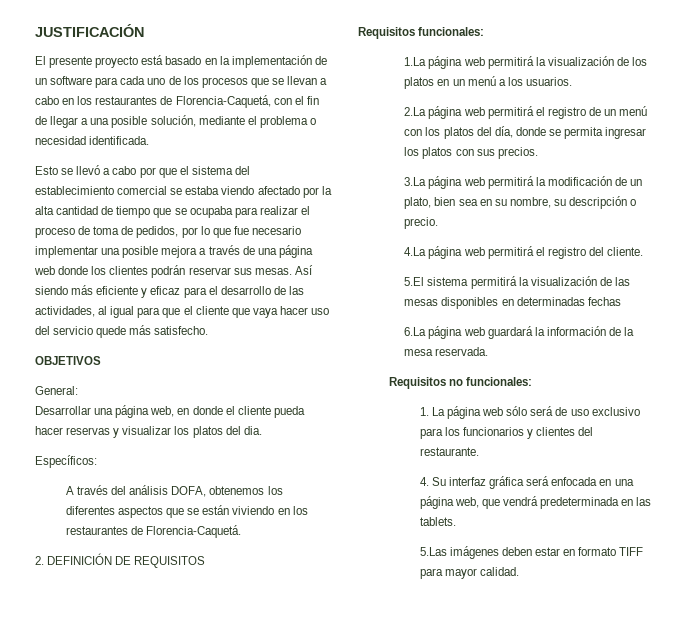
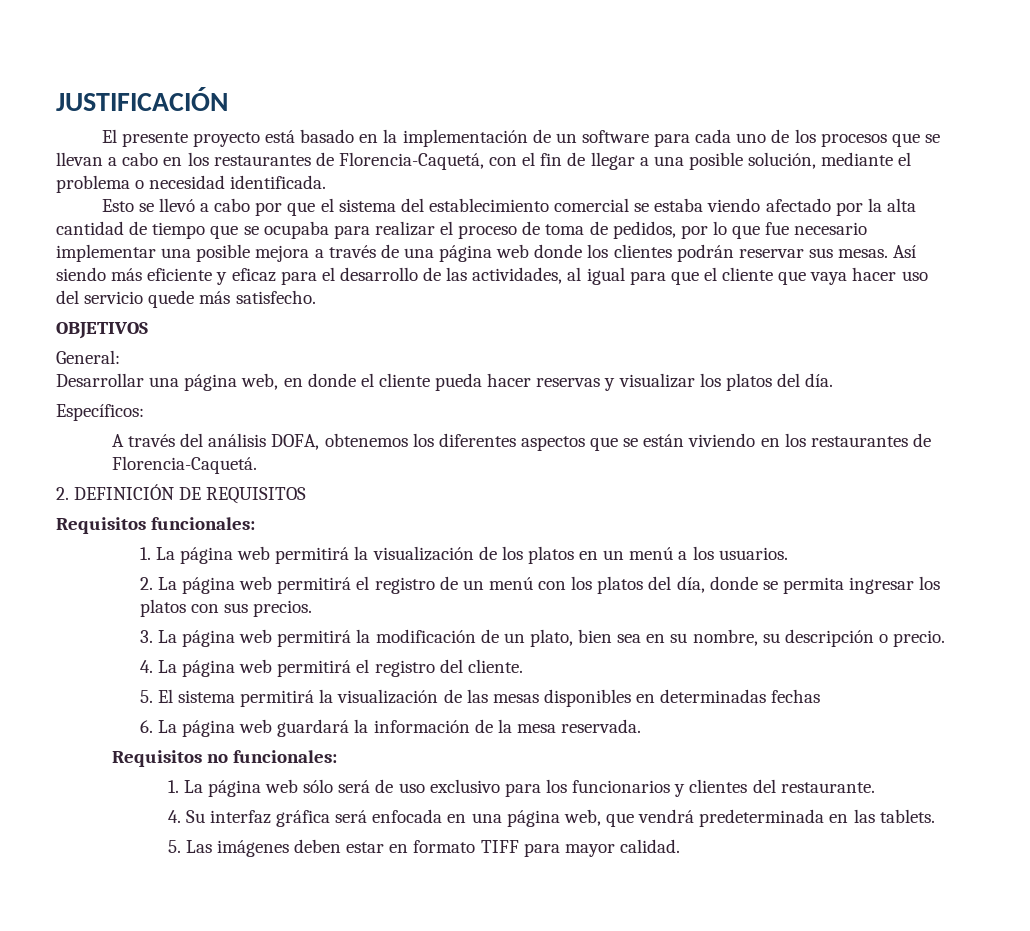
[243,426,262,435] dia. -> [805,373,834,387] día.
[404,57,427,66] 1.La -> [139,547,175,560] 1. La
[404,107,427,116] 2.La -> [139,577,177,590] 2. La
[404,177,427,186] 3.La -> [139,630,177,643] 3. La
[404,247,427,256] 4.La -> [139,660,177,673] 4. La
[404,277,425,286] 5.El -> [139,689,173,703] 5. El
[404,327,427,336] 6.La -> [139,720,177,733] 6. La
[419,547,447,556] 5.Las -> [167,840,212,853] 5. Las

